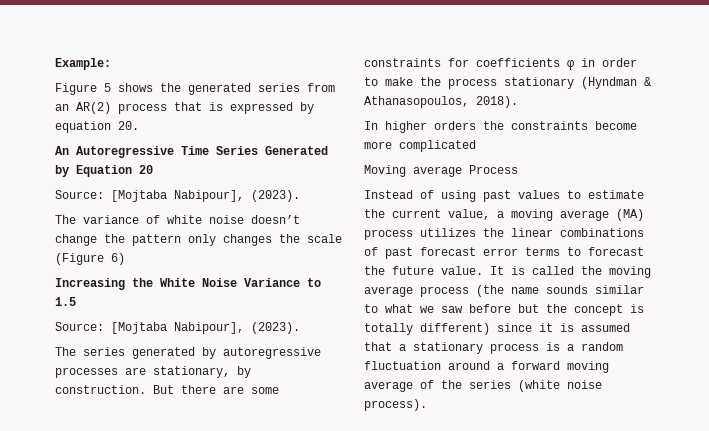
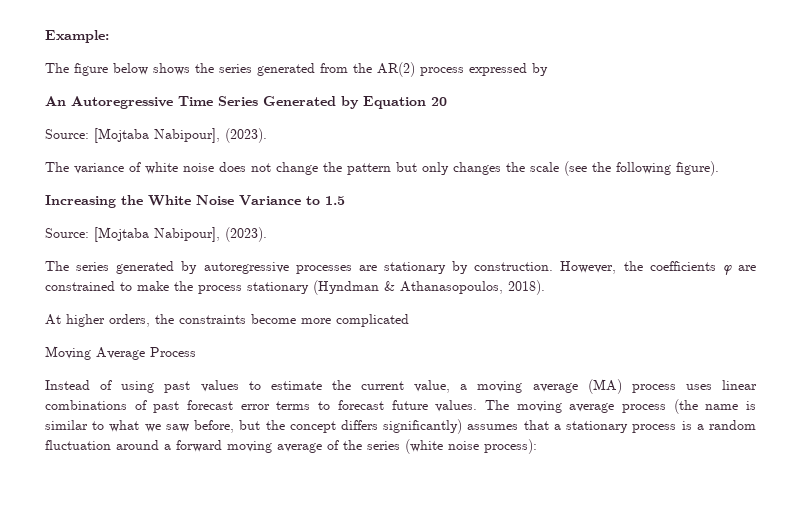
[55,83,335,95] [55,102,223,114] Figure 5 shows the generated series from an AR(2) process that is -> [45,62,464,77] The figure below shows the series generated from the AR(2) process
[55,121,139,133] equation 20. -> (548, 69) none
[251,215,300,224] doesn’t -> [219,162,271,172] does not
(181, 240) none -> [396,162,417,172] but
[55,253,125,265] (Figure 6) -> [564,161,719,176] (see the following figure).
[153,366,230,378] stationary, -> [384,262,446,274] stationary
[153,385,279,394] [364,58,637,70] But there are some constraints for coefficients φ in order -> [560,261,756,275] [45,281,115,291] However, the coefficients φ are constrained
[364,121,476,133] In higher orders -> [45,314,150,327] At higher orders,
[413,166,462,177] average -> [96,347,145,360] Average
[420,228,504,237] utilizes the -> [685,384,712,390] uses
[364,266,602,275] the future value. It is called the -> [391,400,509,412] future values. The
[546,285,588,294] sounds -> [746,401,756,410] is
[469,304,511,313] before -> [194,420,235,433] before,
[630,304,644,313] [364,323,630,335] is totally different) since it is assumed -> [341,419,519,434] differs significantly) assumes
[364,399,427,411] process). -> [484,439,537,454] process):

